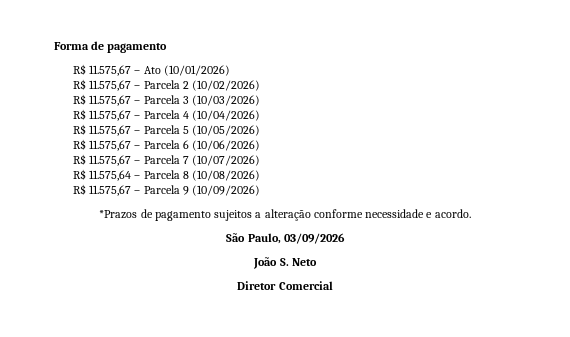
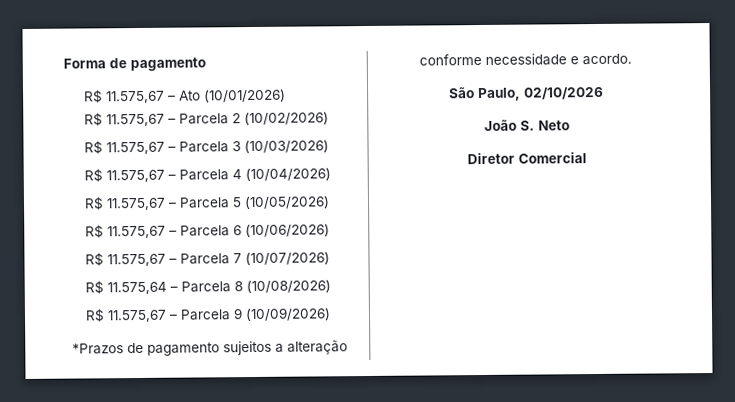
[283,233,345,244] 03/09/2026 -> [524,86,604,100] 02/10/2026

